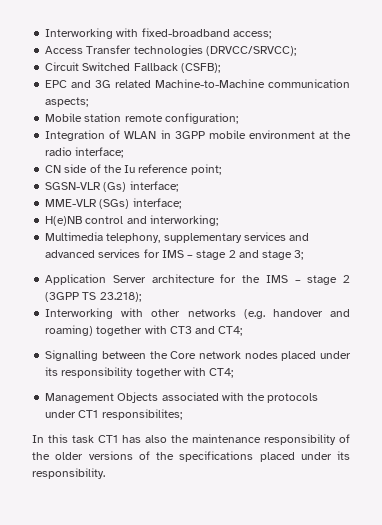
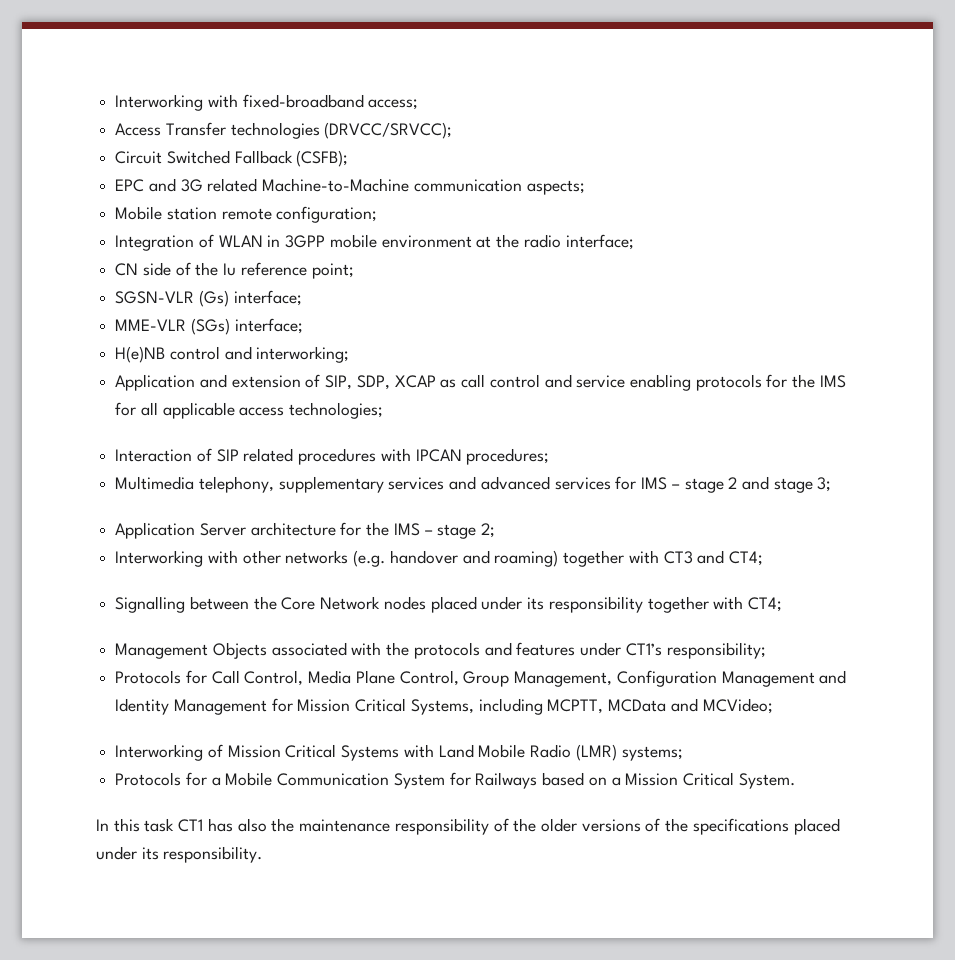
(218, 220) none -> [115,374,846,391] [115,402,384,419] [115,448,550,465] // Application and extension of SIP, SDP, XCAP as call control and service enabling protocols for the IMS for all applicable access technologies; // Interaction of SIP related procedures with IPCAN procedures;
[343,275,350,283] [45,292,141,302] 2 (3GPP TS 23.218); -> [481,523,496,538] 2;
[198,351,241,359] network -> [320,596,381,610] Network
[45,409,182,420] under CT1 responsibilites; -> [484,642,766,659] [115,670,847,687] [115,698,773,715] [115,744,683,761] [115,772,795,789] and features under CT1’s responsibility; // Protocols for Call Control, Media Plane Control, Group Management, Configuration Management and Identity Management for Mission Critical Systems, including MCPTT, MCData and MCVideo; // Interworking of Mission Critical Systems with Land Mobile Radio (LMR) systems; // Protocols for a Mobile Communication System for Railways based on a Mission Critical System.

